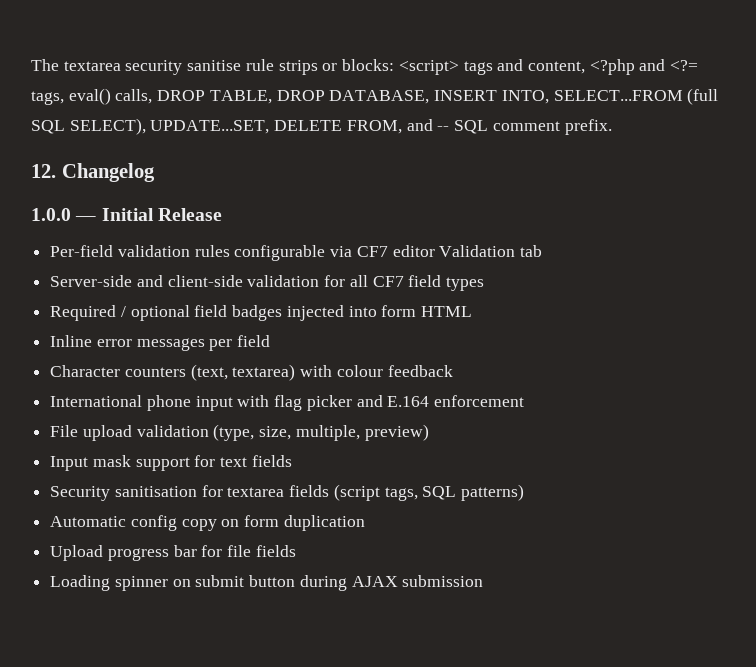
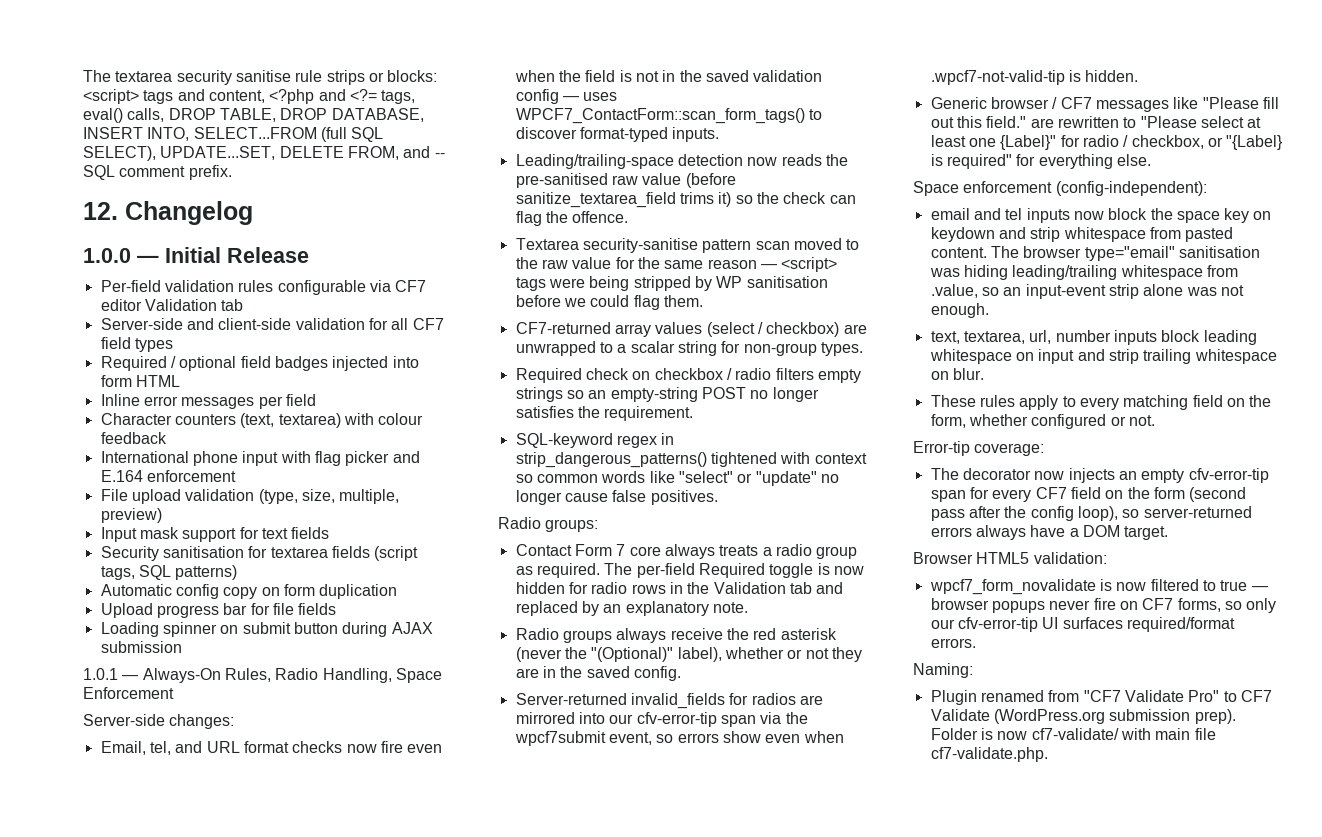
(484, 581) none -> [83,668,442,683] [83,687,174,699] [83,714,235,729] [100,741,443,755] [514,70,823,82] [515,89,618,104] [515,108,822,124] [515,127,720,142] [515,154,848,169] [515,173,736,188] [515,192,856,208] [515,211,629,226] [515,238,860,253] [515,257,838,272] [515,276,828,291] [515,295,703,310] [515,322,867,337] [515,341,863,356] [515,368,861,383] [515,387,819,402] [515,406,694,421] [515,433,675,448] [515,452,867,468] [515,471,839,486] [515,490,718,505] [498,517,599,532] [515,544,858,559] [515,563,864,578] [515,582,844,594] [515,601,748,616] [515,628,837,643] [515,647,862,662] [515,666,681,681] [515,693,823,709] [515,712,808,727] [514,731,844,746] [930,70,1139,85] [930,97,1279,112] [930,116,1262,128] [930,135,1284,150] [930,154,1151,169] [913,181,1207,196] [930,208,1272,223] [930,227,1234,242] [930,246,1260,261] [929,265,1238,280] [930,284,1244,299] [930,303,989,318] [930,330,1257,345] [929,349,1277,364] [930,368,984,380] [930,395,1272,410] [930,414,1155,429] [913,441,1045,456] [930,468,1269,483] [930,487,1247,502] [930,506,1252,521] [930,525,1169,540] [913,552,1107,564] [929,579,1268,595] [930,598,1277,613] [930,617,1235,632] [930,638,976,648] [913,663,973,678] [930,690,1272,705] [930,709,1236,724] [930,728,1216,740] [930,747,1048,762] // 1.0.1 — Always-On Rules, Radio Handling, Space Enforcement // Server-side changes: // Email, tel, and URL format checks now fire even when the field is not in the saved validation config — uses WPCF7_ContactForm::scan_form_tags() to discover format-typed inputs. // Leading/trailing-space detection now reads the pre-sanitised raw value (before sanitize_textarea_field trims it) so the check can flag the offence. // Textarea security-sanitise pattern scan moved to the raw value for the same reason — <script> tags were being stripped by WP sanitisation before we could flag them. // CF7-returned array values (select / checkbox) are unwrapped to a scalar string for non-group types. // Required check on checkbox / radio filters empty strings so an empty-string POST no longer satisfies the requirement. // SQL-keyword regex in strip_dangerous_patterns() tightened with context so common words like "select" or "update" no longer cause false positives. // Radio groups: // Contact Form 7 core always treats a radio group as required. The per-field Required toggle is now hidden for radio rows in the Validation tab and replaced by an explanatory note. // Radio groups always receive the red asterisk (never the "(Optional)" label), whether or not they are in the saved config. // Server-returned invalid_fields for radios are mirrored into our cfv-error-tip span via the wpcf7submit event, so errors show even when .wpcf7-not-valid-tip is hidden. // Generic browser / CF7 messages like "Please fill out this field." are rewritten to "Please select at least one {Label}" for radio / checkbox, or "{Label} is required" for everything else. // Space enforcement (config-independent): // email and tel inputs now block the space key on keydown and strip whitespace from pasted content. The browser type="email" sanitisation was hiding leading/trailing whitespace from .value, so an input-event strip alone was not enough. // text, textarea, url, number inputs block leading whitespace on input and strip trailing whitespace on blur. // These rules apply to every matching field on the form, whether configured or not. // Error-tip coverage: // The decorator now injects an empty cfv-error-tip span for every CF7 field on the form (second pass after the config loop), so server-returned errors always have a DOM target. // Browser HTML5 validation: // wpcf7_form_novalidate is now filtered to true — browser popups never fire on CF7 forms, so only our cfv-error-tip UI surfaces required/format errors. // Naming: // Plugin renamed from "CF7 Validate Pro" to CF7 Validate (WordPress.org submission prep). Folder is now cf7-validate/ with main file cf7-validate.php.

